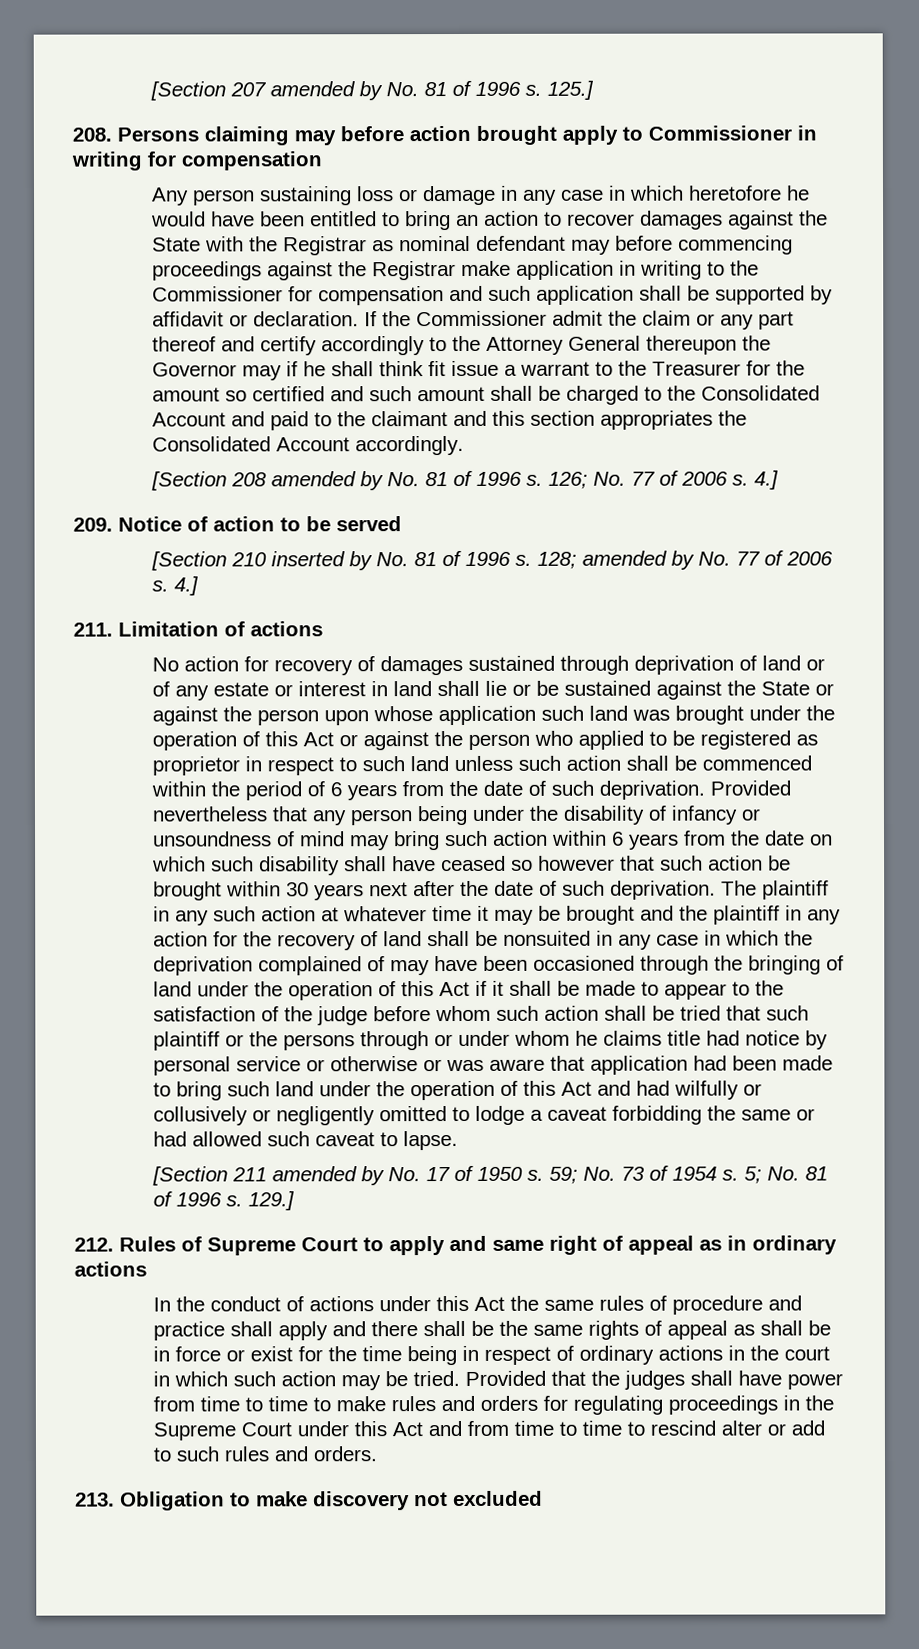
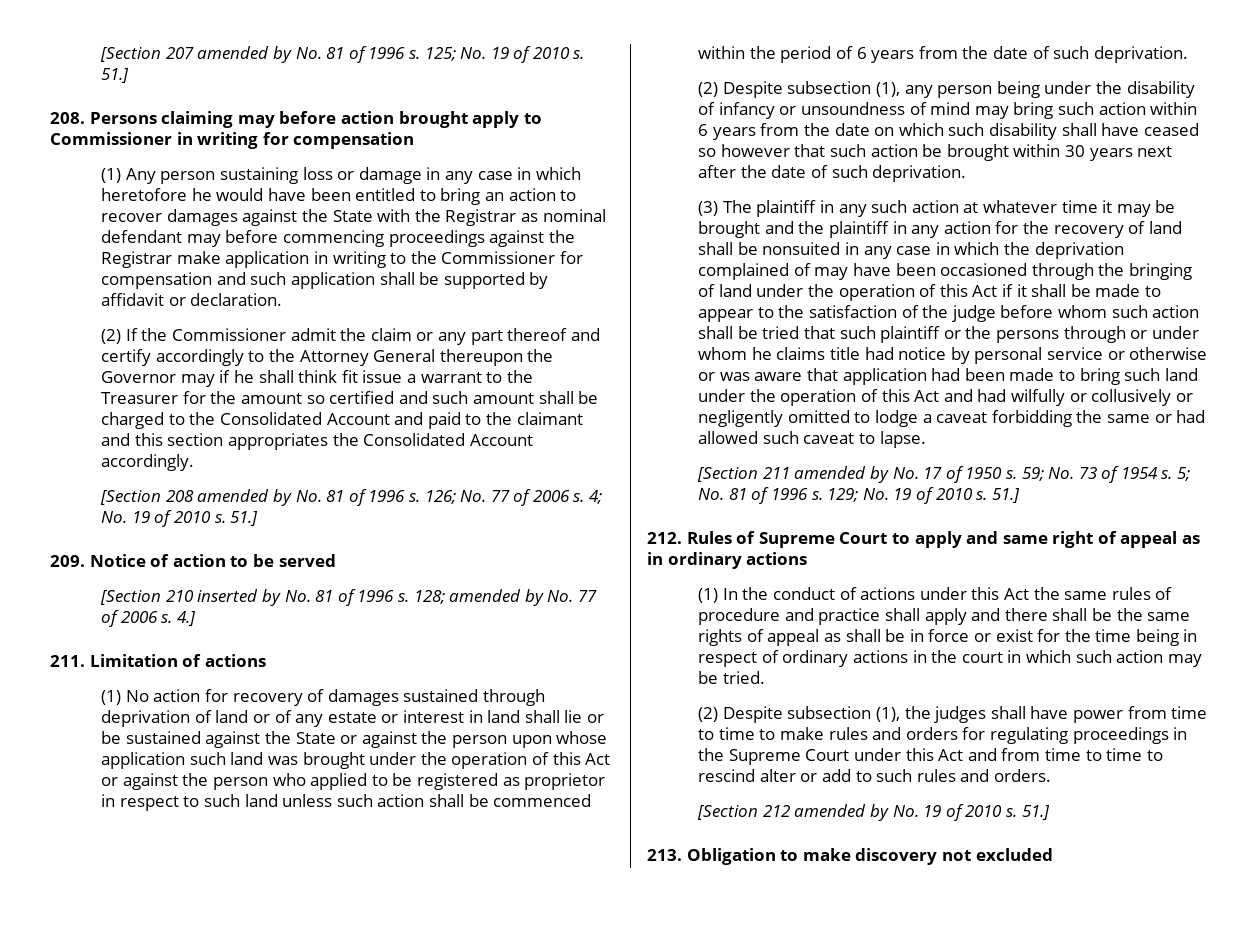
[546,80,594,100] 125.] -> [424,46,585,63] [101,68,130,83] 125; No. 19 of 2010 s. 51.]
(322, 161) none -> [101,168,122,183] (1)
(359, 319) none -> [101,329,122,344] // (2)
[753,470,779,490] 4.] -> [589,490,603,504] [101,510,259,527] 4; No. 19 of 2010 s. 51.]
(323, 629) none -> [101,690,122,705] (1)
[709,780,791,796] [151,806,307,822] Provided nevertheless that -> [698,81,900,98] // (2) Despite subsection (1),
(716, 890) none -> [698,201,719,216] // (3)
[247,1191,295,1211] 129.] -> [827,487,1020,504] 129; No. 19 of 2010 s. 51.]
(147, 1269) none -> [698,588,719,603] (1)
[464,1370,586,1386] Provided that -> [698,706,900,723] // (2) Despite subsection (1),
(377, 1454) none -> [697,804,1050,821] // [Section 212 amended by No. 19 of 2010 s. 51.]

